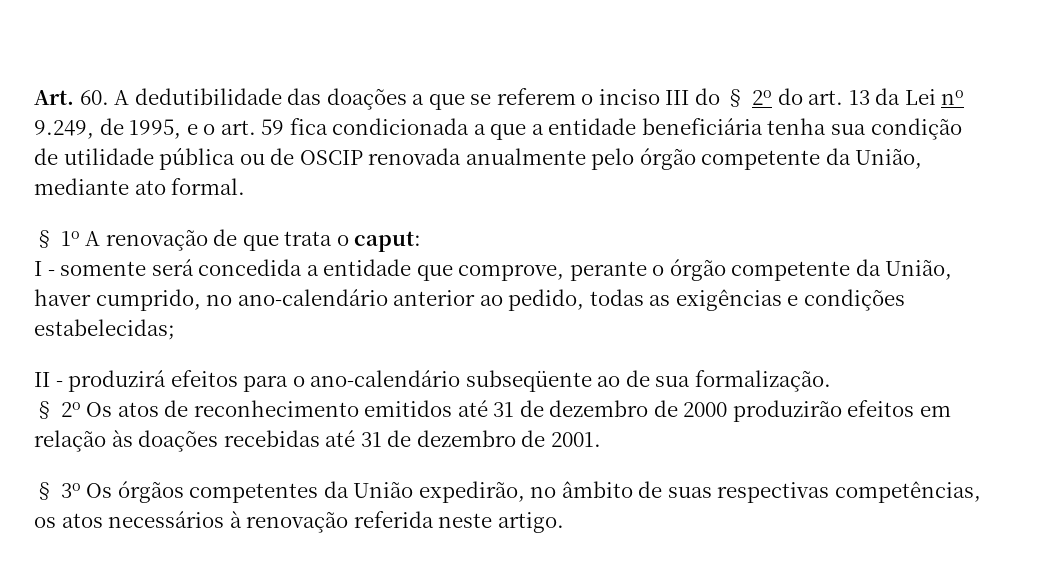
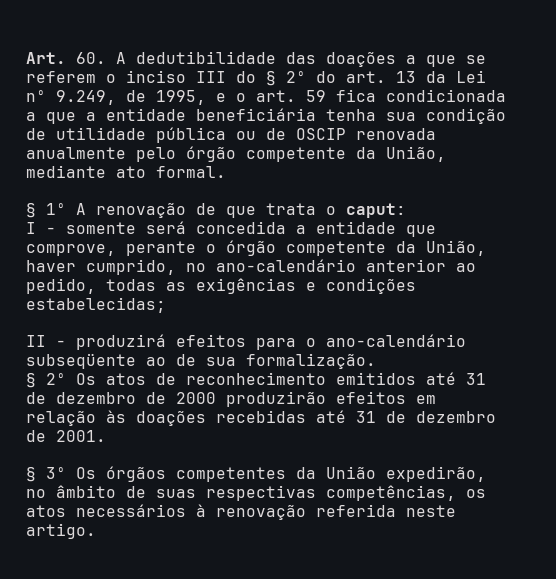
[752,90,773,105] 2o -> [286,71,306,83] 2º
[941,90,965,105] no -> [26,90,46,102] nº
[60,231,80,246] 1o -> [46,203,66,215] 1º
[60,402,81,417] 2o -> [46,373,66,385] 2º
[60,483,81,498] 3o -> [46,467,66,479] 3º

